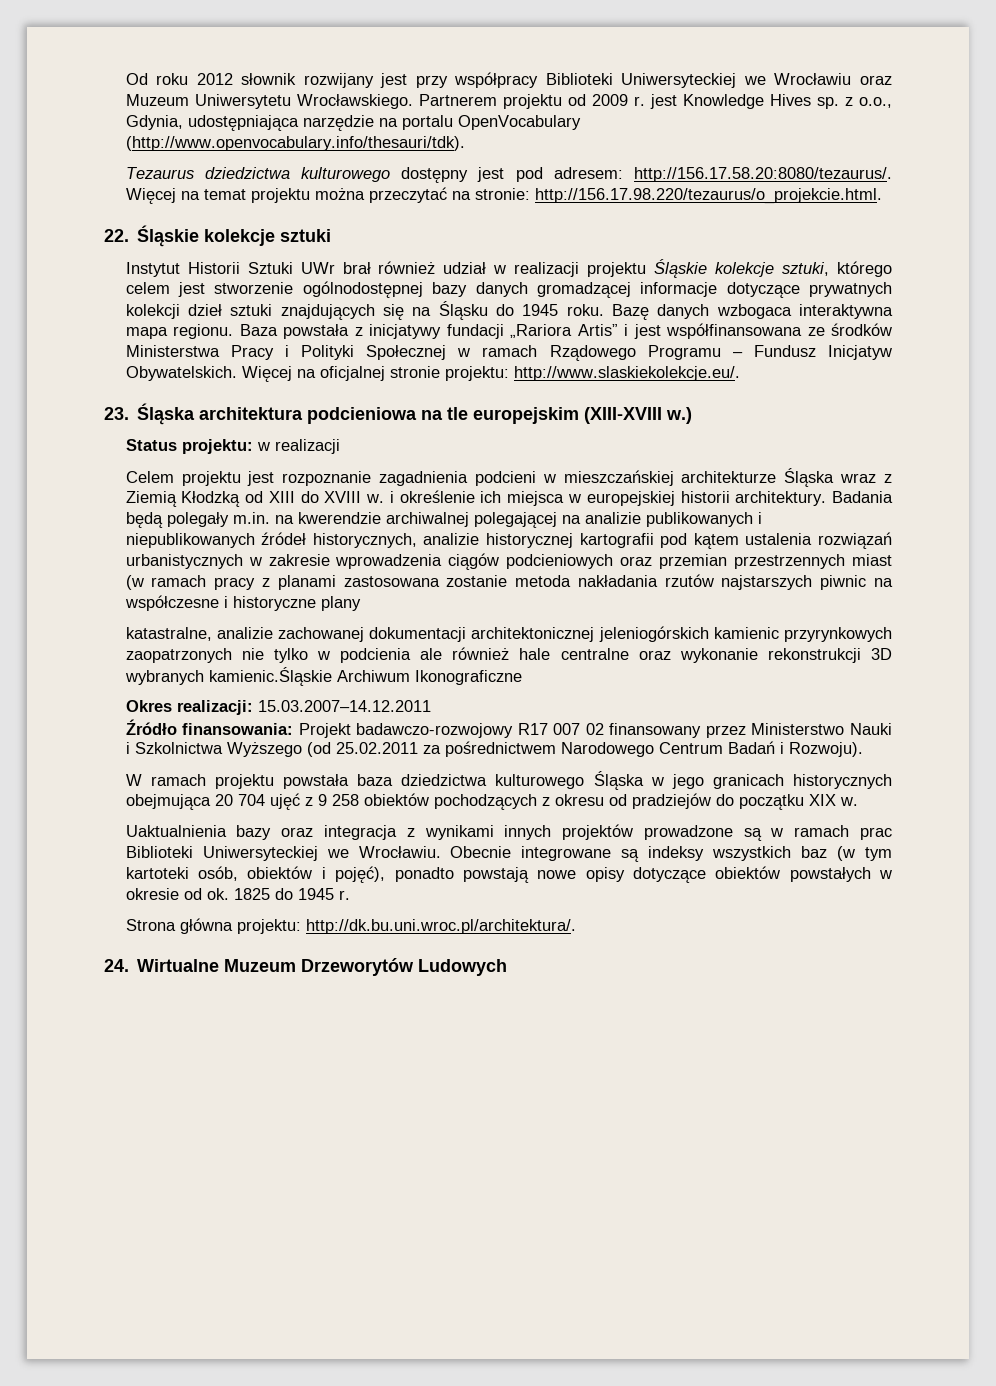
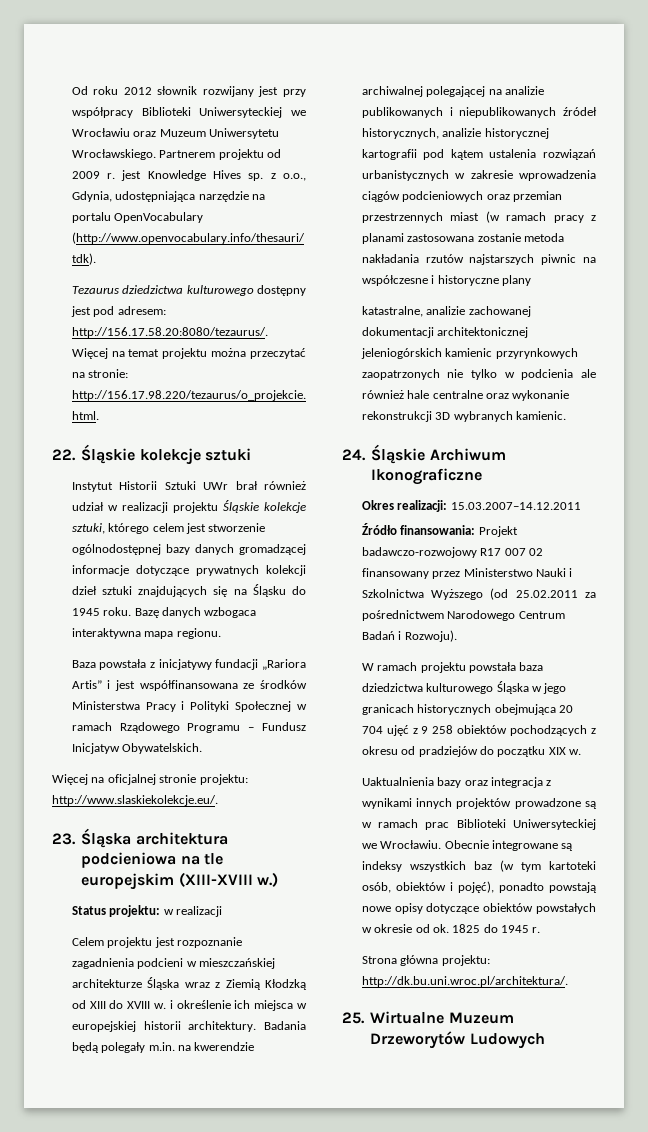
(234, 331) none -> (221, 633) //
(237, 373) none -> (203, 748) //
[208,667,332,686] kamienic.Śląskie -> [515,411,566,420] [342,444,426,464] kamienic. // 24. Śląskie
[104,959,129,972] 24. -> [342,1012,365,1024] 25.

